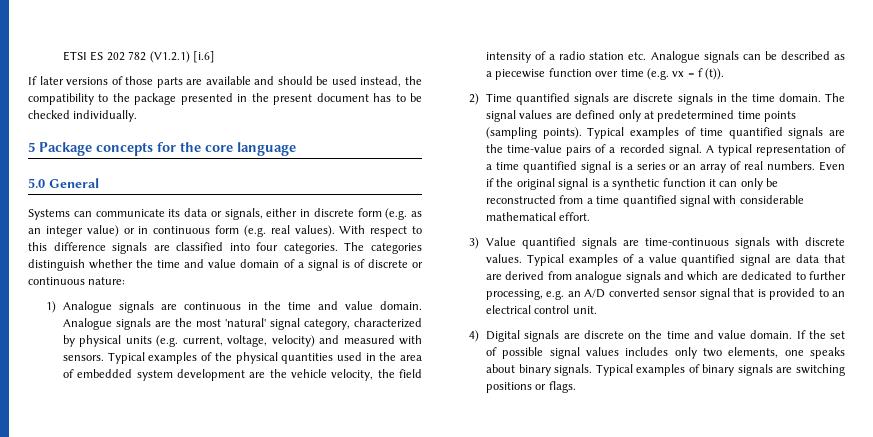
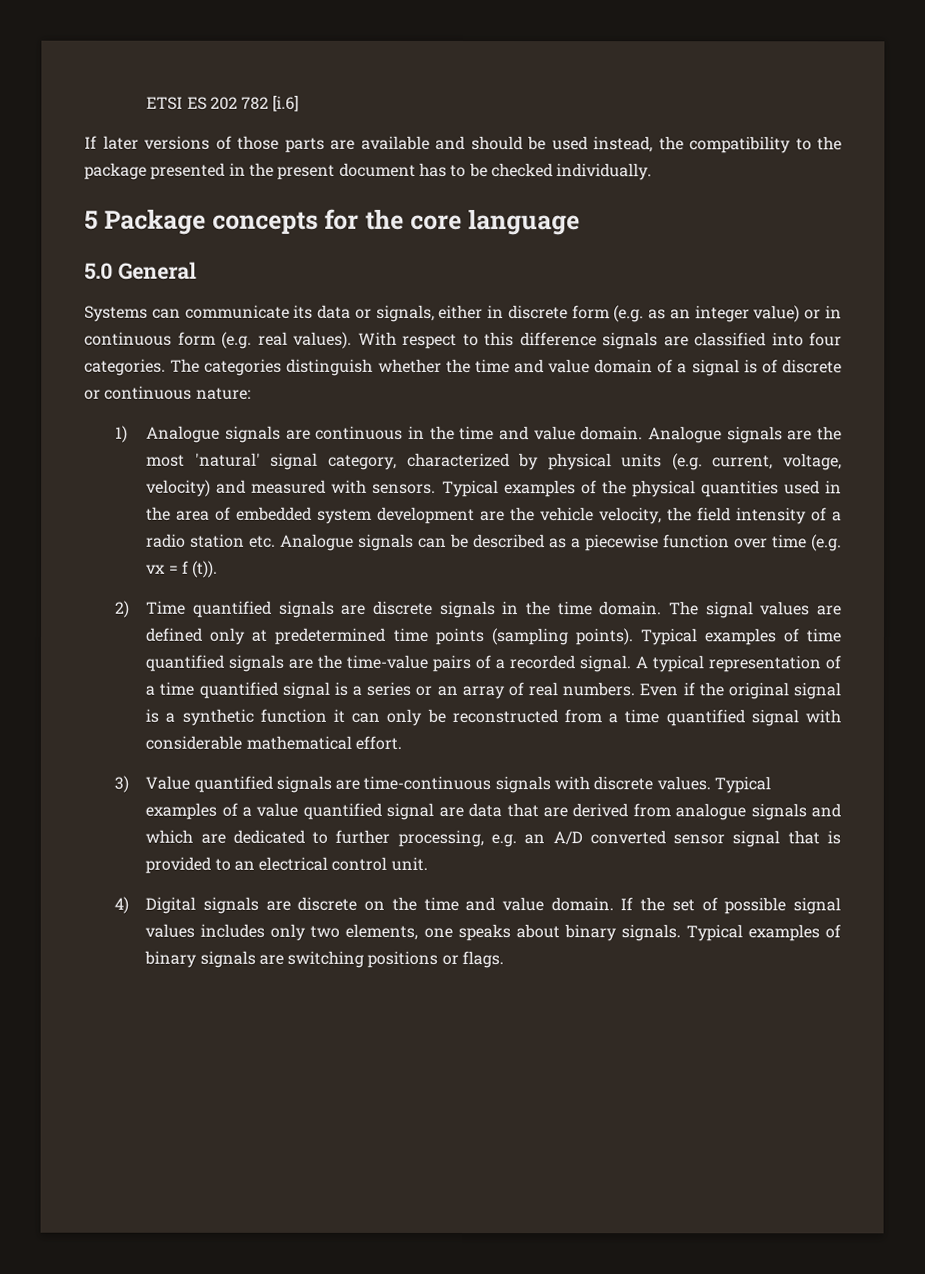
[149,51,190,63] (V1.2.1) -> (270, 103) none

